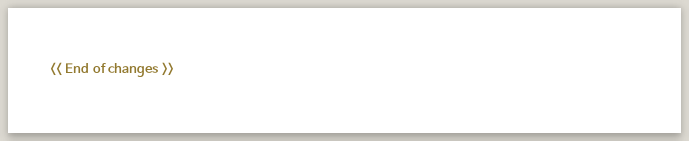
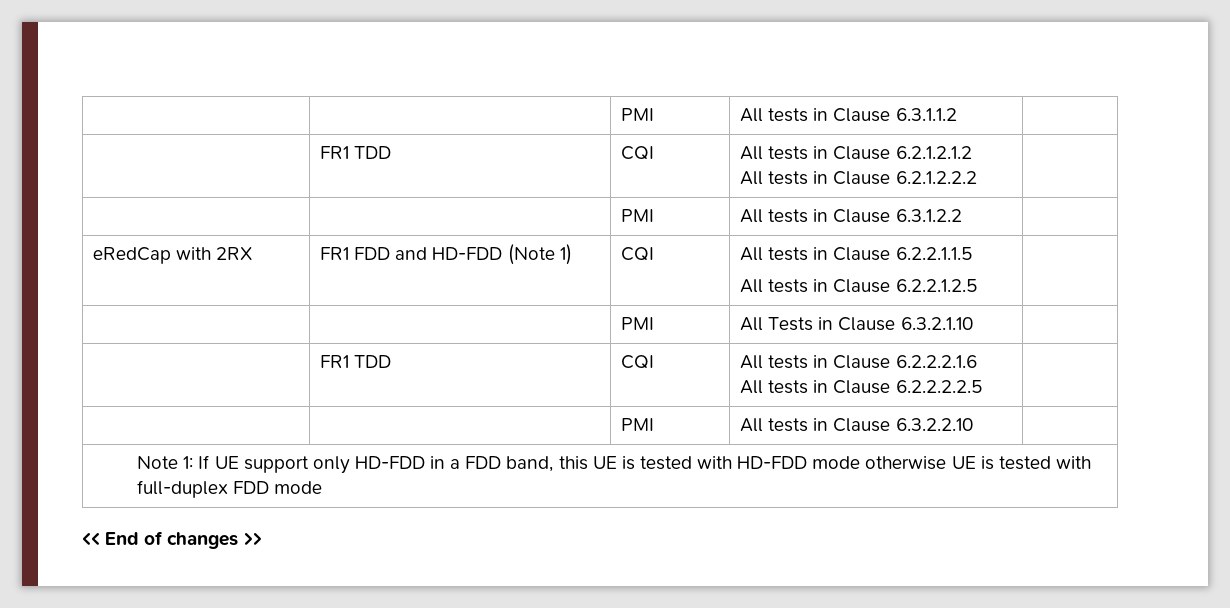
(50, 69) none -> [621,108,655,121] [740,108,957,122] [320,146,392,159] [621,146,655,160] [740,146,972,160] [740,171,977,185] [621,209,655,222] [740,209,962,223] [93,247,253,264] [320,244,572,265] [621,247,655,261] [740,247,972,261] [740,279,977,293] [621,317,655,330] [740,317,973,331] [320,355,392,368] [621,355,655,369] [740,355,977,369] [740,380,982,394] [621,418,655,431] [740,418,973,432] [137,455,1092,474] [137,480,323,498] | | PMI | All tests in Clause 6.3.1.1.2 | // | FR1 TDD | CQI | All tests in Clause 6.2.1.2.1.2 // All tests in Clause 6.2.1.2.2.2 | // | | PMI | All tests in Clause 6.3.1.2.2 | // eRedCap with 2RX | FR1 FDD and HD-FDD (Note 1) | CQI | All tests in Clause 6.2.2.1.1.5 // All tests in Clause 6.2.2.1.2.5 | // | | PMI | All Tests in Clause 6.3.2.1.10 | // | FR1 TDD | CQI | All tests in Clause 6.2.2.2.1.6 // All tests in Clause 6.2.2.2.2.5 | // | | PMI | All tests in Clause 6.3.2.2.10 | // Note 1: If UE support only HD-FDD in a FDD band, this UE is tested with HD-FDD mode otherwise UE is tested with full-duplex FDD mode //

